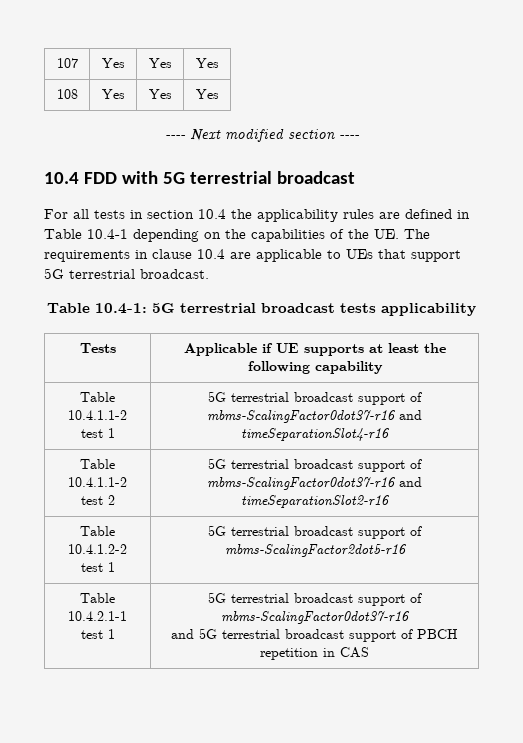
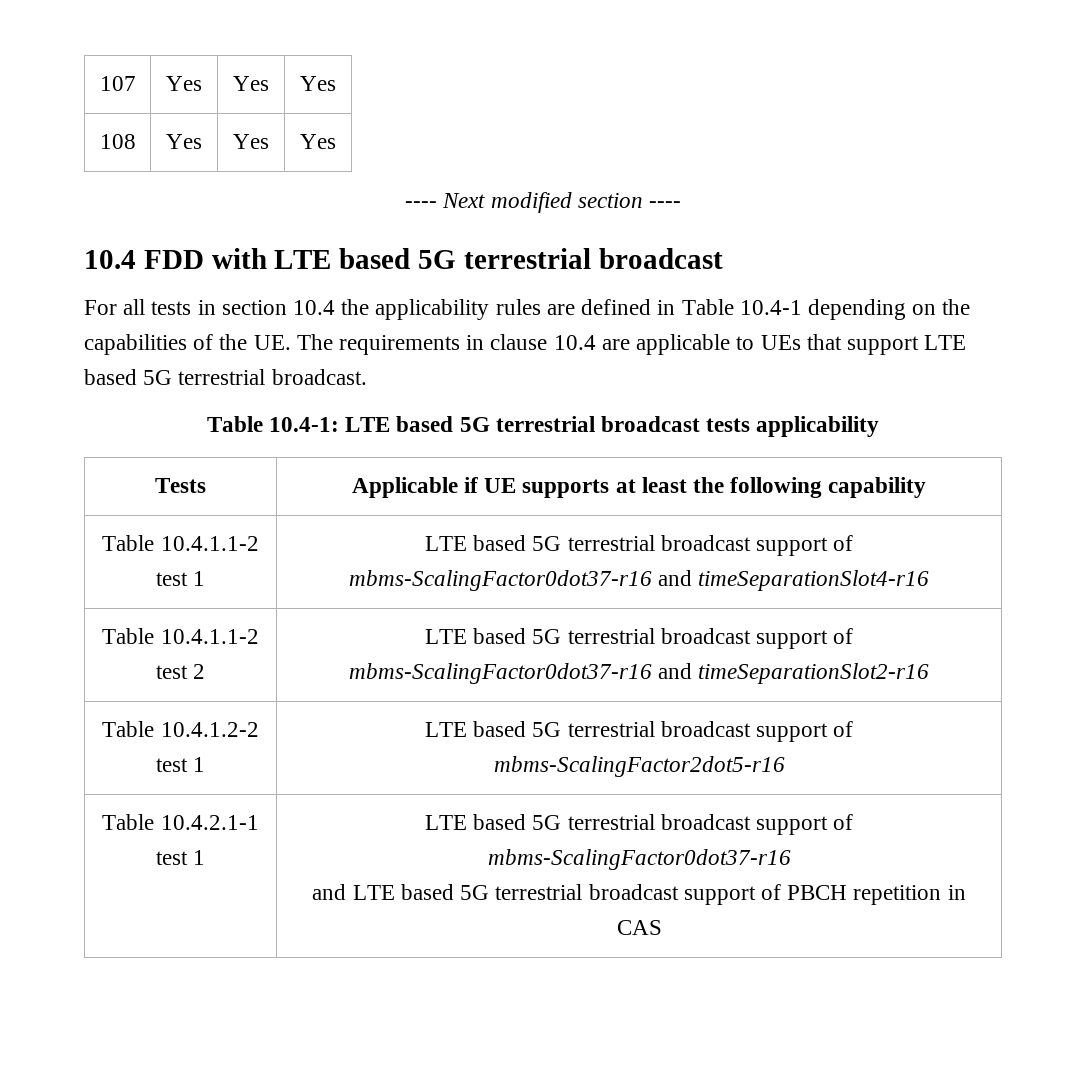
(158, 177) none -> [274,248,411,269] LTE based
(461, 256) none -> [924,335,967,350] [84,369,137,385] LTE based
(147, 308) none -> [345,416,454,432] LTE based
(115, 433) none -> [424,535,527,551] LTE based
(115, 500) none -> [424,628,527,644] LTE based
(115, 567) none -> [424,721,527,737] LTE based
(115, 634) none -> [424,814,527,830] LTE based
(194, 634) none -> [352,884,454,900] LTE based

